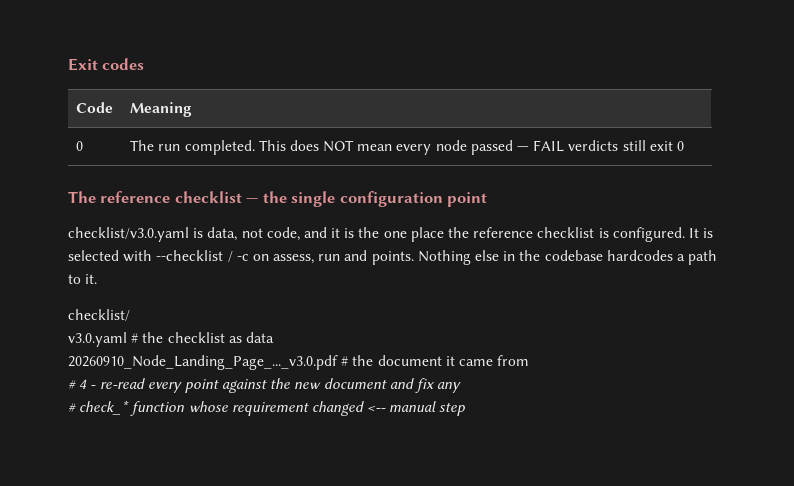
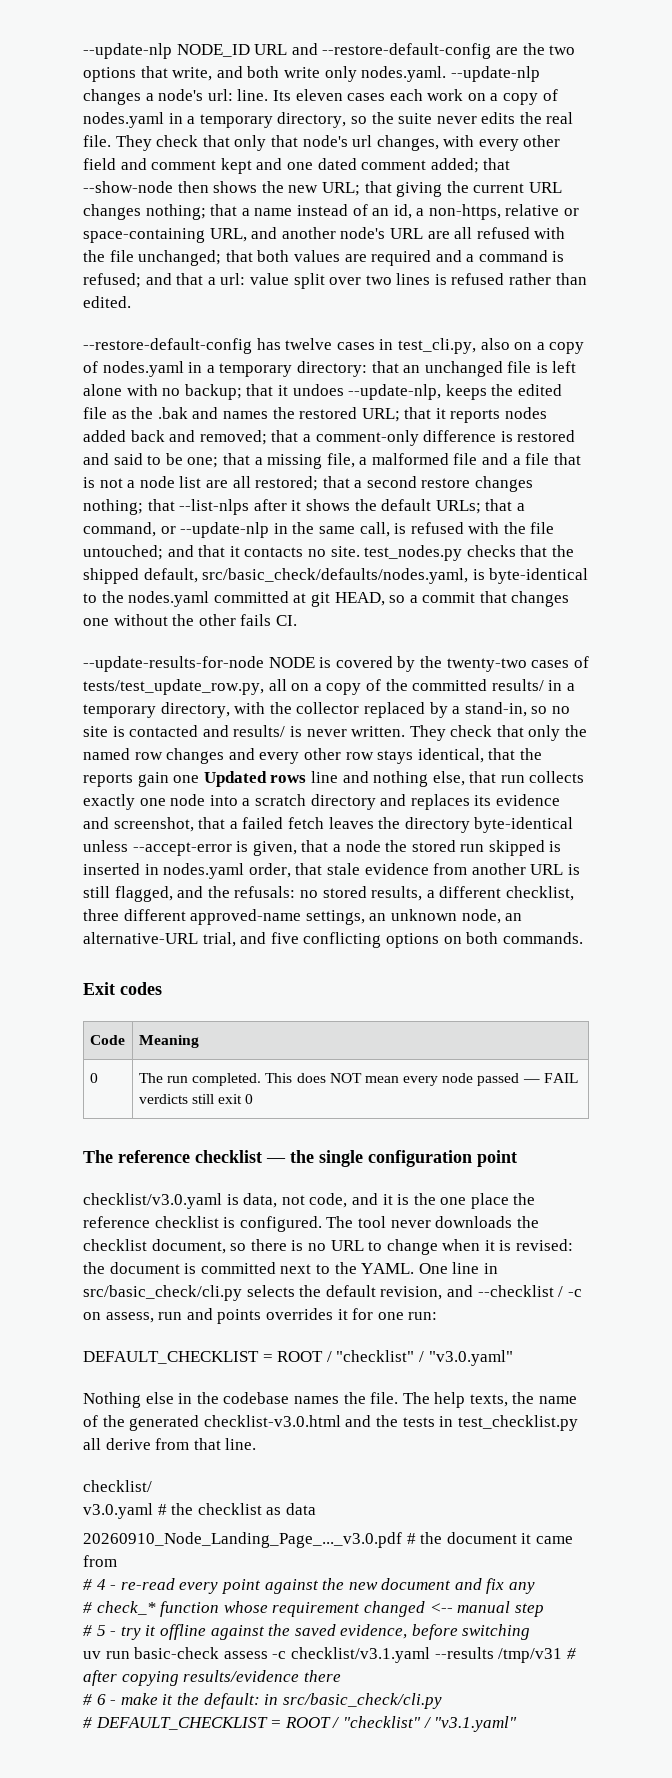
(68, 64) none -> [83,43,576,59] [83,66,540,82] [83,89,558,105] [83,112,574,128] [83,135,561,151] [83,158,511,174] [83,181,562,197] [83,204,580,220] [83,227,566,243] [83,250,565,266] [83,273,587,289] [83,296,131,308] [83,338,585,354] [83,361,577,377] [83,384,562,400] [83,407,548,423] [83,430,576,446] [83,453,581,469] [83,476,534,492] [83,499,525,515] [83,522,555,538] [83,545,574,561] [83,568,589,584] [83,591,570,607] [83,614,297,626] [83,656,589,672] [83,679,575,695] [83,702,570,718] [83,725,588,741] [83,748,542,764] [83,771,585,787] [83,794,560,810] [83,817,574,833] [83,840,562,856] [83,863,580,879] [83,886,574,902] [83,909,523,925] [83,932,583,948] --update-nlp NODE_ID URL and --restore-default-config are the two options that write, and both write only nodes.yaml. --update-nlp changes a node's url: line. Its eleven cases each work on a copy of nodes.yaml in a temporary directory, so the suite never edits the real file. They check that only that node's url changes, with every other field and comment kept and one dated comment added; that --show-node then shows the new URL; that giving the current URL changes nothing; that a name instead of an id, a non-https, relative or space-containing URL, and another node's URL are all refused with the file unchanged; that both values are required and a command is refused; and that a url: value split over two lines is refused rather than edited. // --restore-default-config has twelve cases in test_cli.py, also on a copy of nodes.yaml in a temporary directory: that an unchanged file is left alone with no backup; that it undoes --update-nlp, keeps the edited file as the .bak and names the restored URL; that it reports nodes added back and removed; that a comment-only difference is restored and said to be one; that a missing file, a malformed file and a file that is not a node list are all restored; that a second restore changes nothing; that --list-nlps after it shows the default URLs; that a command, or --update-nlp in the same call, is refused with the file untouched; and that it contacts no site. test_nodes.py checks that the shipped default, src/basic_check/defaults/nodes.yaml, is byte-identical to the nodes.yaml committed at git HEAD, so a commit that changes one without the other fails CI. // --update-results-for-node NODE is covered by the twenty-two cases of tests/test_update_row.py, all on a copy of the committed results/ in a temporary directory, with the collector replaced by a stand-in, so no site is contacted and results/ is never written. They check that only the named row changes and every other row stays identical, that the reports gain one Updated rows line and nothing else, that run collects exactly one node into a scratch directory and replaces its evidence and screenshot, that a failed fetch leaves the directory byte-identical unless --accept-error is given, that a node the stored run skipped is inserted in nodes.yaml order, that stale evidence from another URL is still flagged, and the refusals: no stored results, a different checklist, three different approved-name settings, an unknown node, an alternative-URL trial, and five conflicting options on both commands. //
[688,228,714,238] [68,250,153,262] It is selected with -> [326,1216,539,1228] [83,1239,574,1255] [83,1262,498,1274] [83,1285,473,1301] The tool never downloads the checklist document, so there is no URL to change when it is revised: the document is committed next to the YAML. One line in src/basic_check/cli.py selects the default revision, and
[371,251,414,265] points. -> [217,1308,438,1324] [83,1350,513,1366] points overrides it for one run: // DEFAULT_CHECKLIST = ROOT / "checklist" / "v3.0.yaml" //
[606,250,718,265] [68,274,98,284] hardcodes a path to it. -> [293,1392,578,1408] [83,1415,578,1431] [83,1438,257,1450] names the file. The help texts, the name of the generated checklist-v3.0.html and the tests in test_checklist.py all derive from that line.
(466, 409) none -> [83,1624,531,1640] [83,1647,576,1663] [83,1670,341,1686] [83,1693,442,1709] [83,1716,518,1732] // # 5 - try it offline against the saved evidence, before switching // uv run basic-check assess -c checklist/v3.1.yaml --results /tmp/v31 # after copying results/evidence there // # 6 - make it the default: in src/basic_check/cli.py // # DEFAULT_CHECKLIST = ROOT / "checklist" / "v3.1.yaml"

